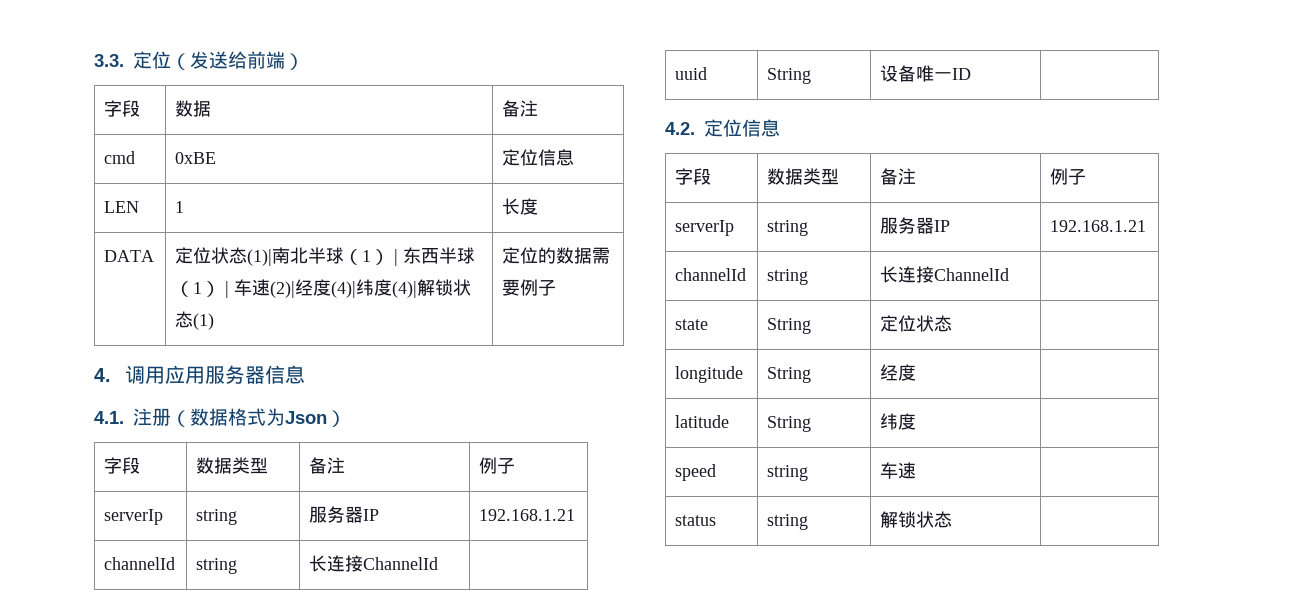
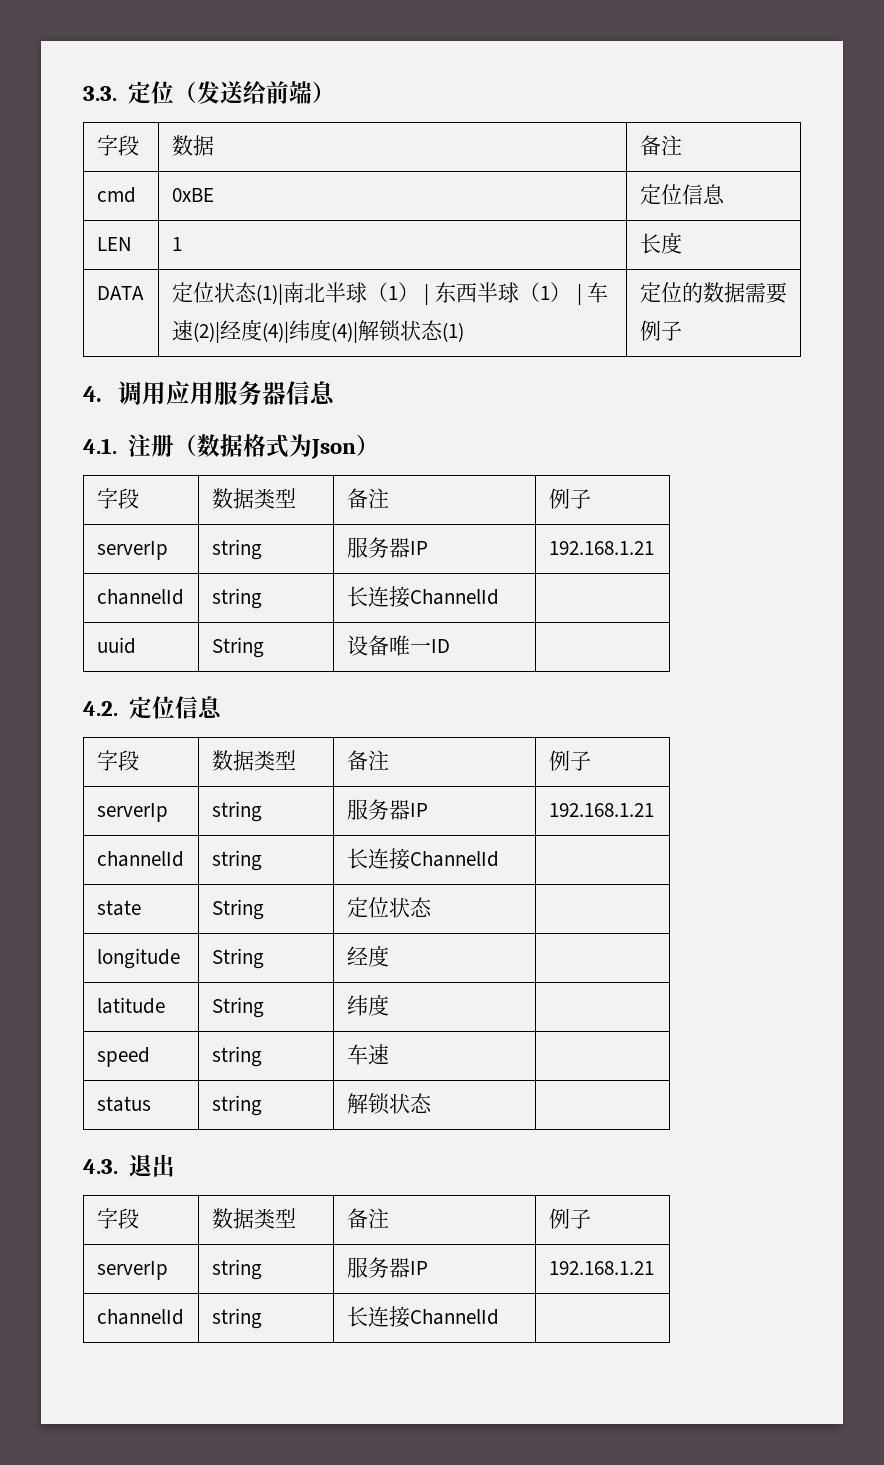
(953, 519) none -> [83,1154,175,1177] [96,1208,139,1229] [211,1208,296,1229] [346,1208,389,1229] [548,1208,591,1229] [96,1261,168,1280] [211,1259,262,1280] [346,1257,428,1278] [548,1261,654,1275] [96,1309,184,1325] [211,1308,262,1329] [346,1306,499,1328] // 4.3.退出 // 字段 | 数据类型 | 备注 | 例子 // serverIp | string | 服务器IP | 192.168.1.21 // channelId | string | 长连接ChannelId |

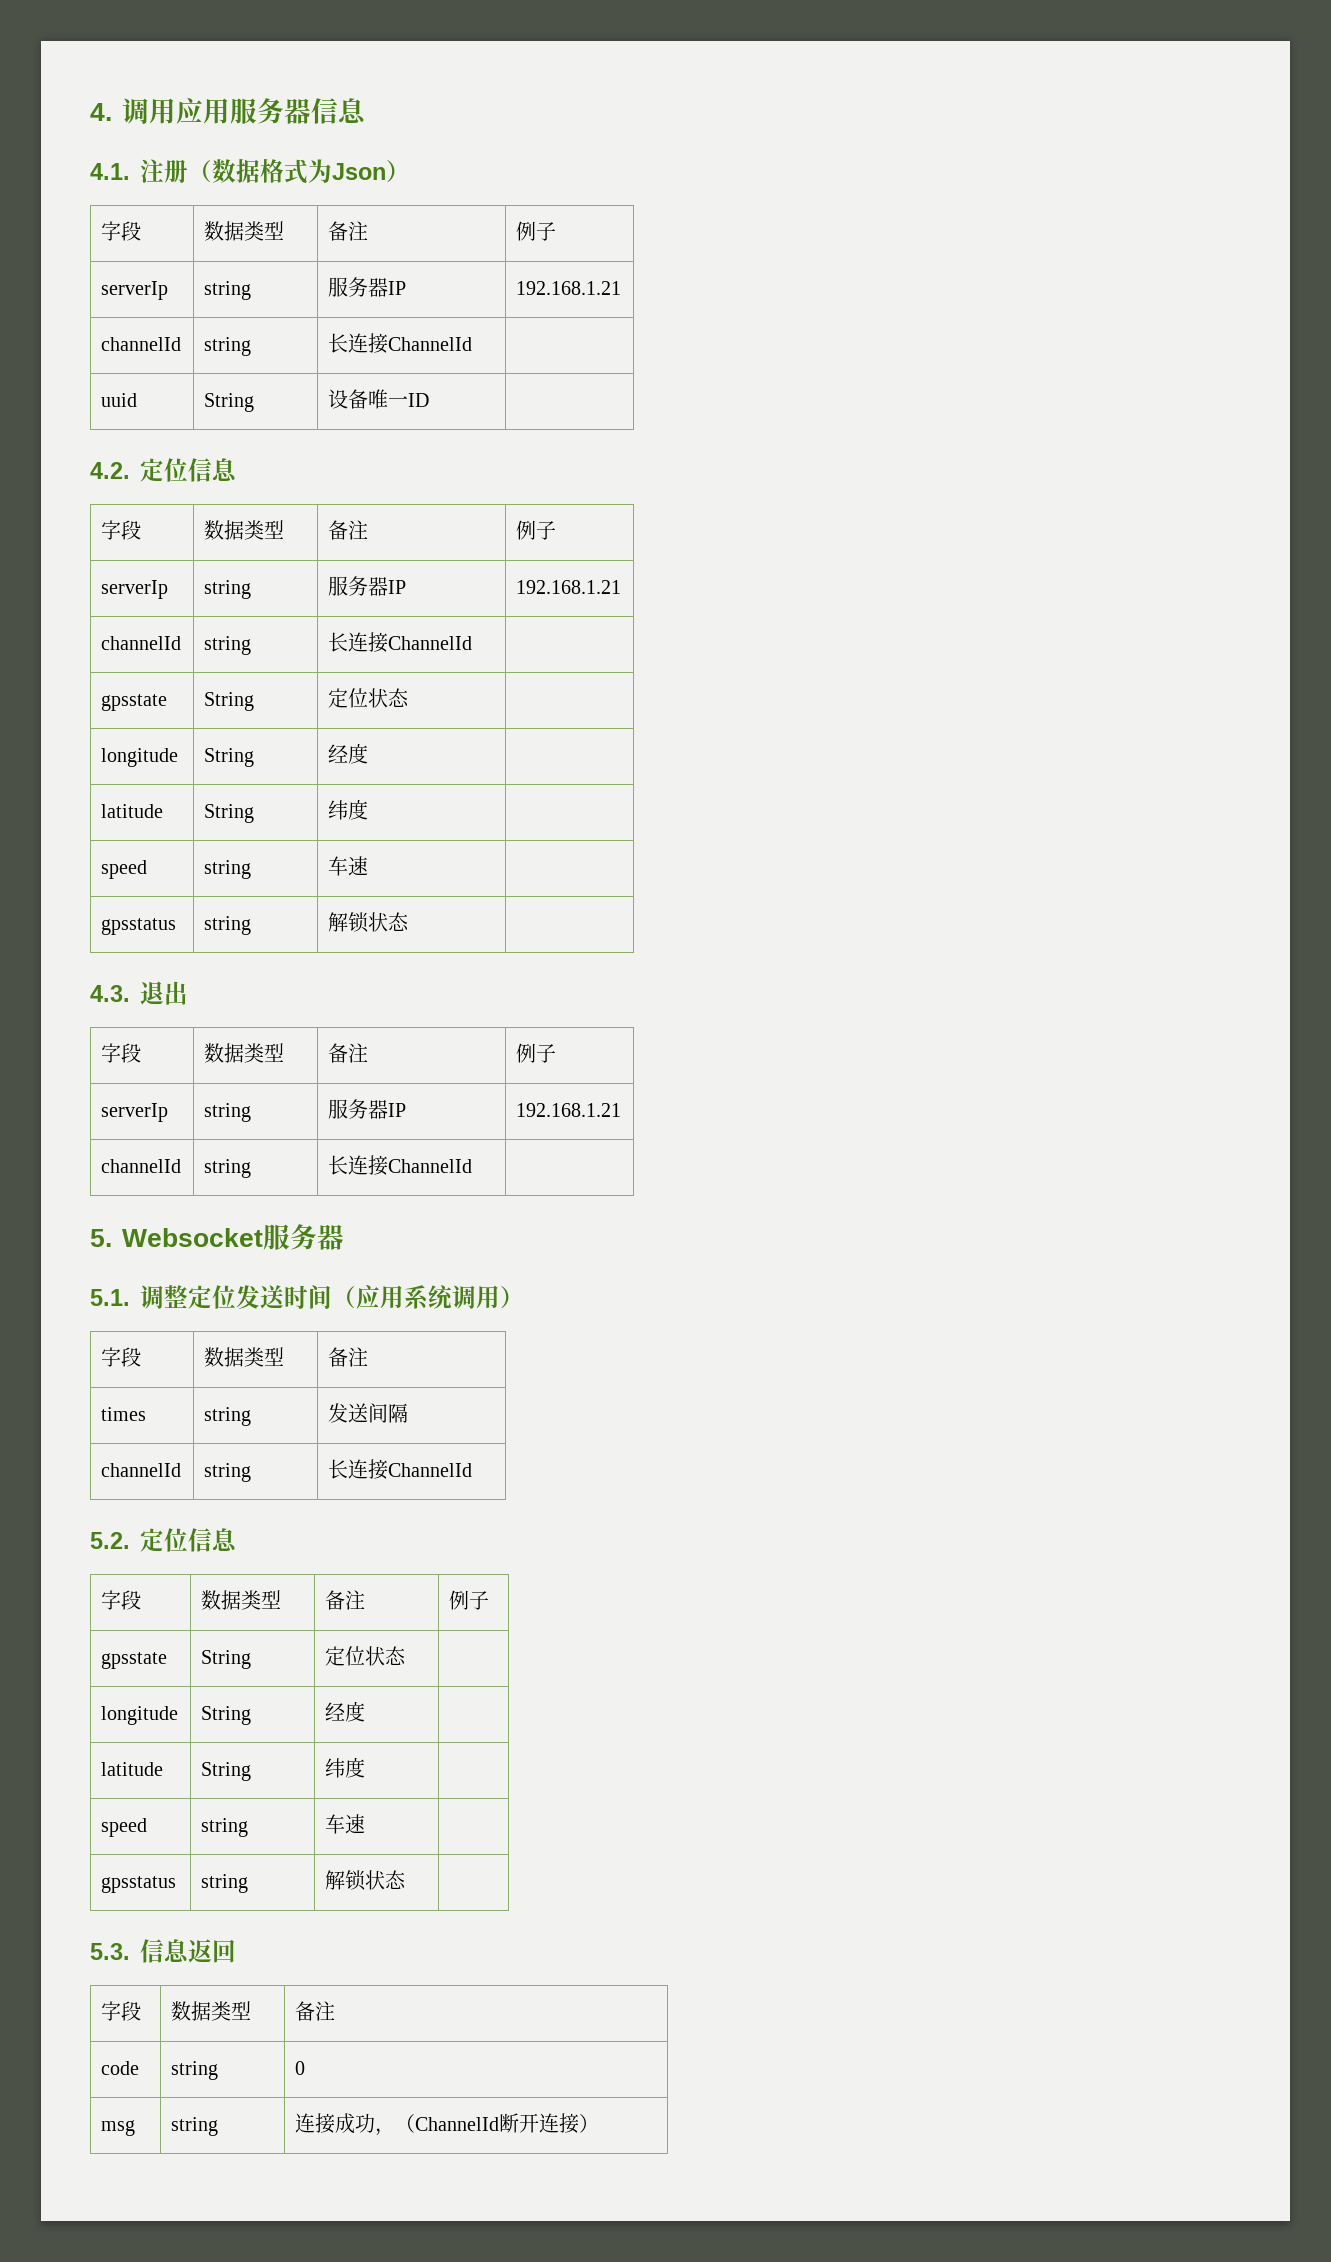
[83,81,335,104] [96,135,139,156] [171,135,214,156] [639,135,682,156] [96,187,136,203] [171,188,214,202] [639,184,725,205] [96,237,132,251] [171,237,182,251] [639,232,682,254] [96,286,144,300] [171,282,609,305] [171,319,464,343] [639,282,787,304] [639,320,682,341] 3.3.定位（发送给前端） // 字段 | 数据 | 备注 // cmd | 0xBE | 定位信息 // LEN | 1 | 长度 // DATA | 定位状态(1)|南北半球（1） | 东西半球（1） | 车速(2)|经度(4)|纬度(4)|解锁状态(1) | 定位的数据需要例子 // -> (90, 112) none
[96,900,141,916] state -> [101,694,168,711] gpsstate
[96,1096,151,1112] status -> [101,918,177,935] gpsstatus
(499, 1317) none -> [90,1224,344,1250] [90,1285,524,1310] [101,1347,142,1367] [204,1347,285,1367] [328,1347,369,1367] [101,1407,147,1421] [204,1407,252,1426] [328,1403,409,1423] [101,1463,182,1477] [204,1463,252,1482] [328,1459,473,1480] [90,1528,237,1552] [101,1590,142,1610] [201,1590,282,1610] [325,1590,366,1610] [449,1590,490,1610] [101,1652,168,1669] [201,1650,252,1669] [325,1646,407,1666] [101,1706,179,1725] [201,1706,252,1725] [325,1701,366,1722] [101,1762,164,1776] [201,1762,252,1781] [325,1757,366,1778] [101,1818,148,1837] [201,1818,249,1837] [325,1814,366,1834] [101,1876,177,1893] [201,1874,249,1893] [325,1870,407,1891] [90,1939,236,1963] [101,2001,142,2021] [171,2001,252,2021] [295,2001,336,2021] [101,2061,140,2075] [171,2061,219,2080] [295,2061,306,2075] [101,2120,136,2136] [171,2117,219,2136] [295,2113,600,2136] // 5. Websocket服务器 // 5.1.调整定位发送时间（应用系统调用） // 字段 | 数据类型 | 备注 // times | string | 发送间隔 // channelId | string | 长连接ChannelId // 5.2.定位信息 // 字段 | 数据类型 | 备注 | 例子 // gpsstate | String | 定位状态 | // longitude | String | 经度 | // latitude | String | 纬度 | // speed | string | 车速 | // gpsstatus | string | 解锁状态 | // 5.3.信息返回 // 字段 | 数据类型 | 备注 // code | string | 0 // msg | string | 连接成功，（ChannelId断开连接）

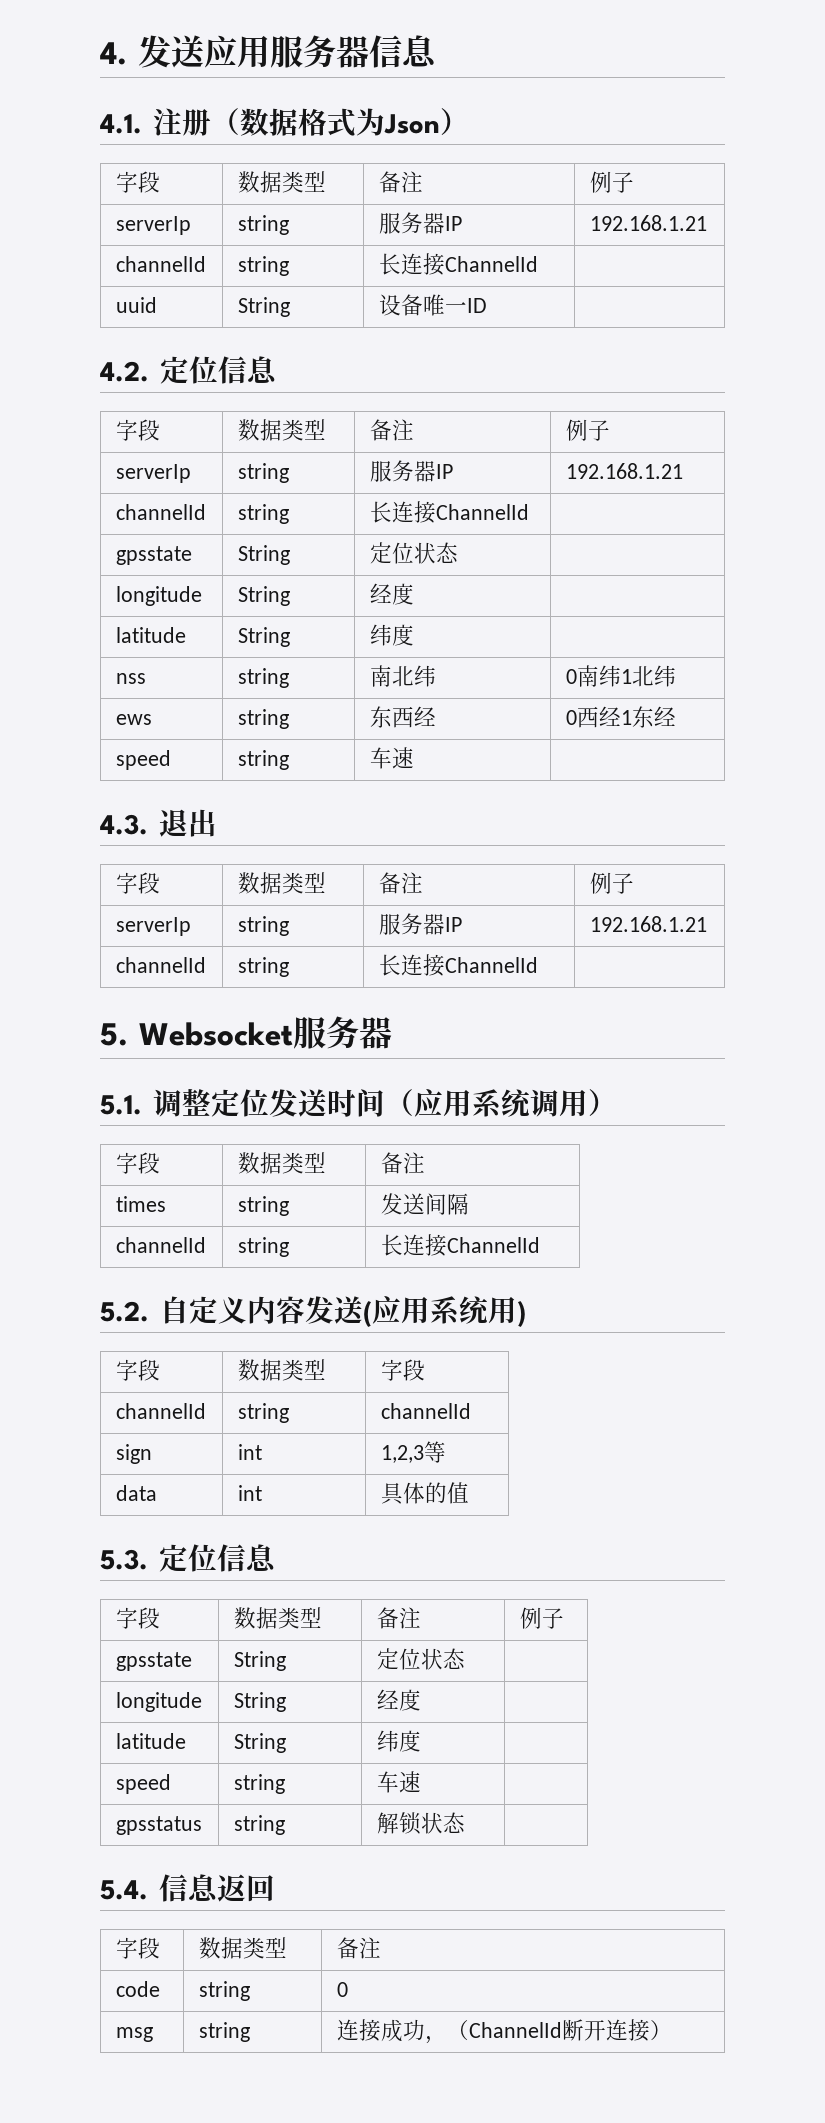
[122,98,176,124] 调用 -> [137,35,205,68] 发送
[101,860,148,879] [204,860,252,879] [328,856,369,876] [101,918,177,935] [204,916,252,935] [328,912,410,933] // speed | string | 车速 | // gpsstatus | string | 解锁状态 | -> [115,673,146,684] [237,668,289,688] [369,665,436,687] [565,665,676,687] [115,714,152,725] [237,709,289,729] [369,706,436,728] [565,706,676,728] [115,750,171,770] [237,750,289,770] [369,747,414,769] // nss | string | 南北纬 | 0南纬1北纬 // ews | string | 东西经 | 0西经1东经 // speed | string | 车速 |
(130, 1540) none -> [159,1296,526,1327] [115,1359,160,1381] [237,1359,326,1381] [380,1359,425,1381] [115,1403,206,1419] [237,1403,289,1423] [380,1403,471,1419] [115,1444,152,1464] [237,1444,262,1460] [380,1441,446,1463] [115,1485,157,1501] [237,1485,262,1501] [380,1482,469,1505] [100,1549,148,1570] 自定义内容发送(应用系统用) // 字段 | 数据类型 | 字段 // channelId | string | channelId // sign | int | 1,2,3等 // data | int | 具体的值 // 5.3.
[90,1943,130,1960] 5.3. -> [100,1880,148,1900] 5.4.

